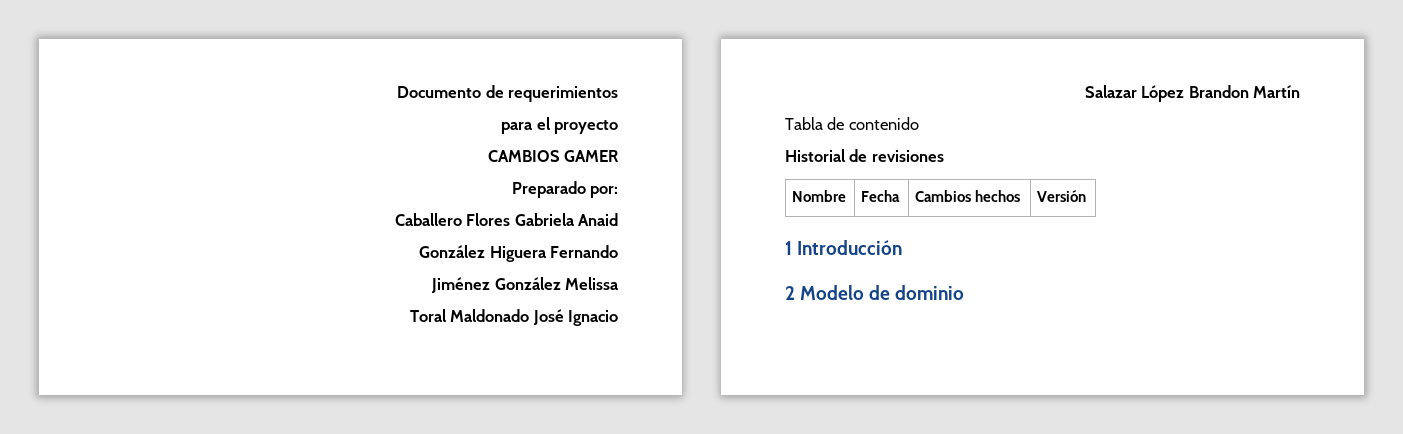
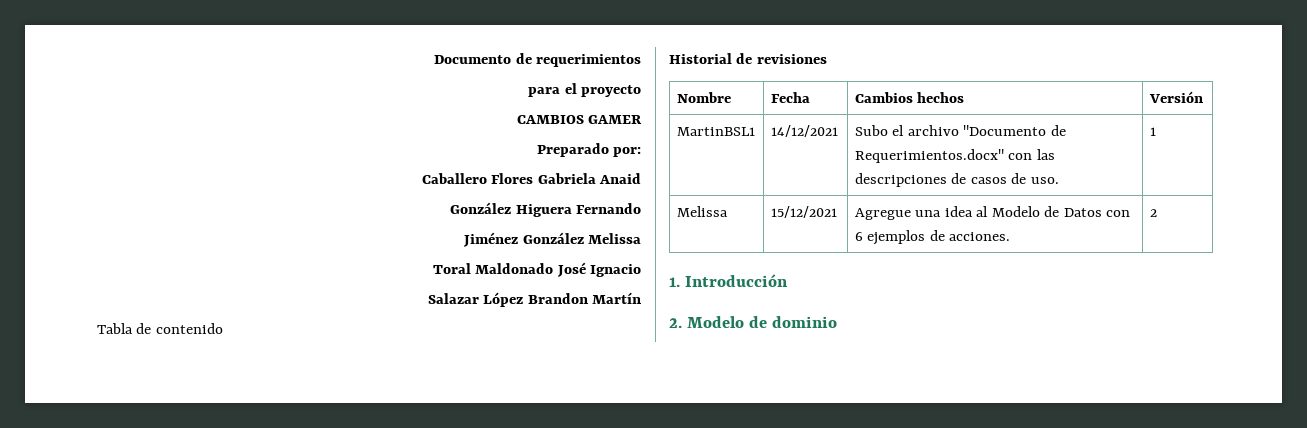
[785,241,792,255] // 1 -> [676,127,755,136] [770,125,838,137] [854,125,1066,136] [854,149,1055,163] [854,173,1059,187] [1149,127,1156,136] [676,206,728,217] [770,206,837,218] [854,206,1131,220] [854,230,1011,245] [1149,209,1157,217] [669,277,680,287] // MartinBSL1 | 14/12/2021 | Subo el archivo "Documento de Requerimientos.docx" con las descripciones de casos de uso. | 1 // Melissa | 15/12/2021 | Agregue una idea al Modelo de Datos con 6 ejemplos de acciones. | 2 // 1.
[785,286,795,300] 2 -> [669,318,682,328] 2.

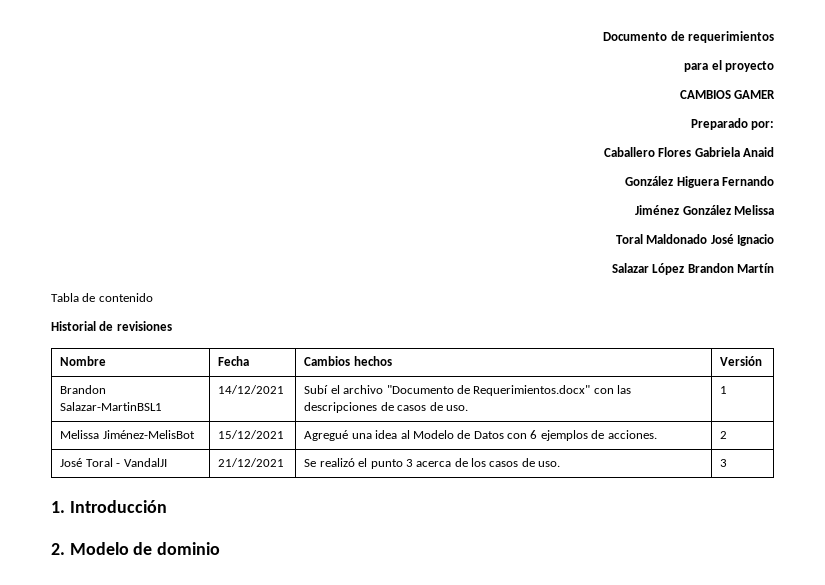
[676,127,755,136] MartinBSL1 -> [60,385,107,394] [60,402,163,411] Brandon Salazar-MartinBSL1
[854,125,888,136] Subo -> [304,385,329,394] Subí
(728, 211) none -> [102,430,195,439] Jiménez-MelisBot
[854,208,911,220] Agregue -> [304,430,349,441] Agregué
(1157, 213) none -> [60,458,167,467] [218,458,285,467] [304,458,561,469] [720,459,728,467] // José Toral - VandalJI | 21/12/2021 | Se realizó el punto 3 acerca de los casos de uso. | 3

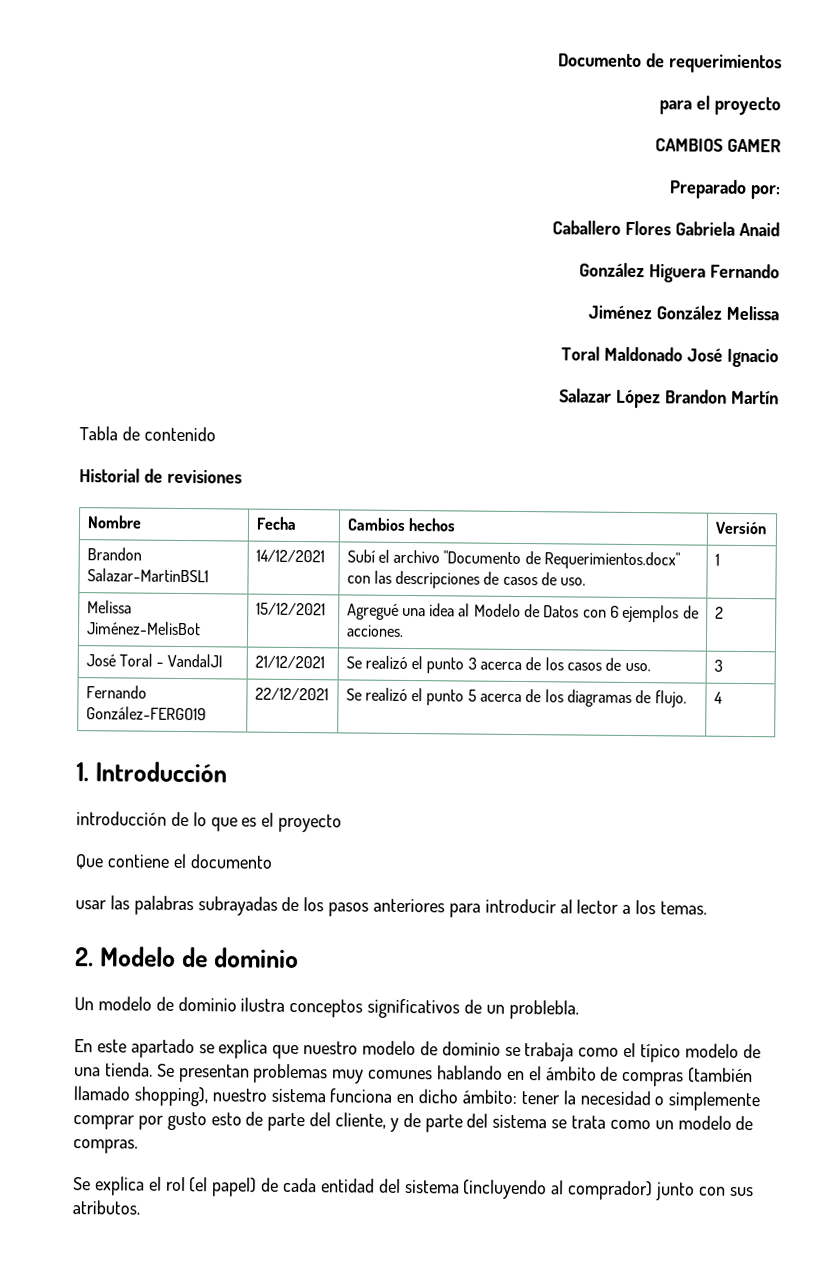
[51,500,167,513] [51,542,221,555] // 1. Introducción // 2. Modelo de dominio -> [85,685,147,699] [85,706,206,721] [254,687,329,701] [345,687,687,708] [713,691,723,704] [76,761,227,783] [76,811,343,833] [75,853,273,870] [75,895,708,918] [75,946,299,969] [74,996,579,1020] [74,1038,761,1063] [74,1062,754,1087] [73,1086,761,1112] [73,1111,754,1133] [73,1139,138,1154] [73,1176,754,1201] [72,1200,140,1215] // Fernando González-FERGO19 | 22/12/2021 | Se realizó el punto 5 acerca de los diagramas de flujo. | 4 // 1. Introducción // introducción de lo que es el proyecto // Que contiene el documento // usar las palabras subrayadas de los pasos anteriores para introducir al lector a los temas. // 2. Modelo de dominio // Un modelo de dominio ilustra conceptos significativos de un problebla. // En este apartado se explica que nuestro modelo de dominio se trabaja como el típico modelo de una tienda. Se presentan problemas muy comunes hablando en el ámbito de compras (también llamado shopping), nuestro sistema funciona en dicho ámbito: tener la necesidad o simplemente comprar por gusto esto de parte del cliente, y de parte del sistema se trata como un modelo de compras. // Se explica el rol (el papel) de cada entidad del sistema (incluyendo al comprador) junto con sus atributos.

